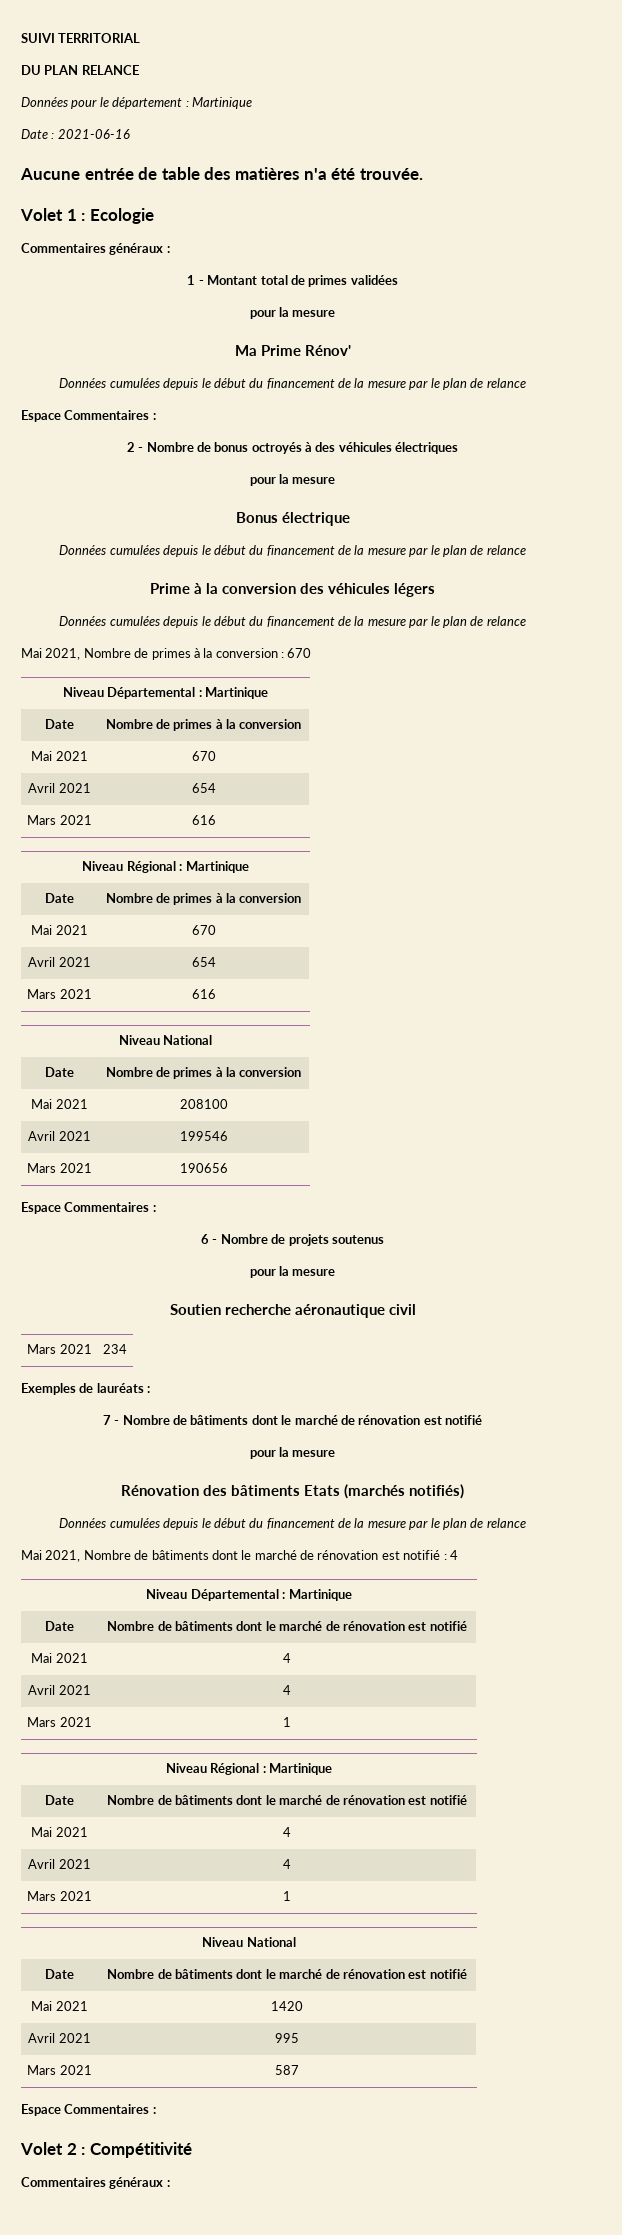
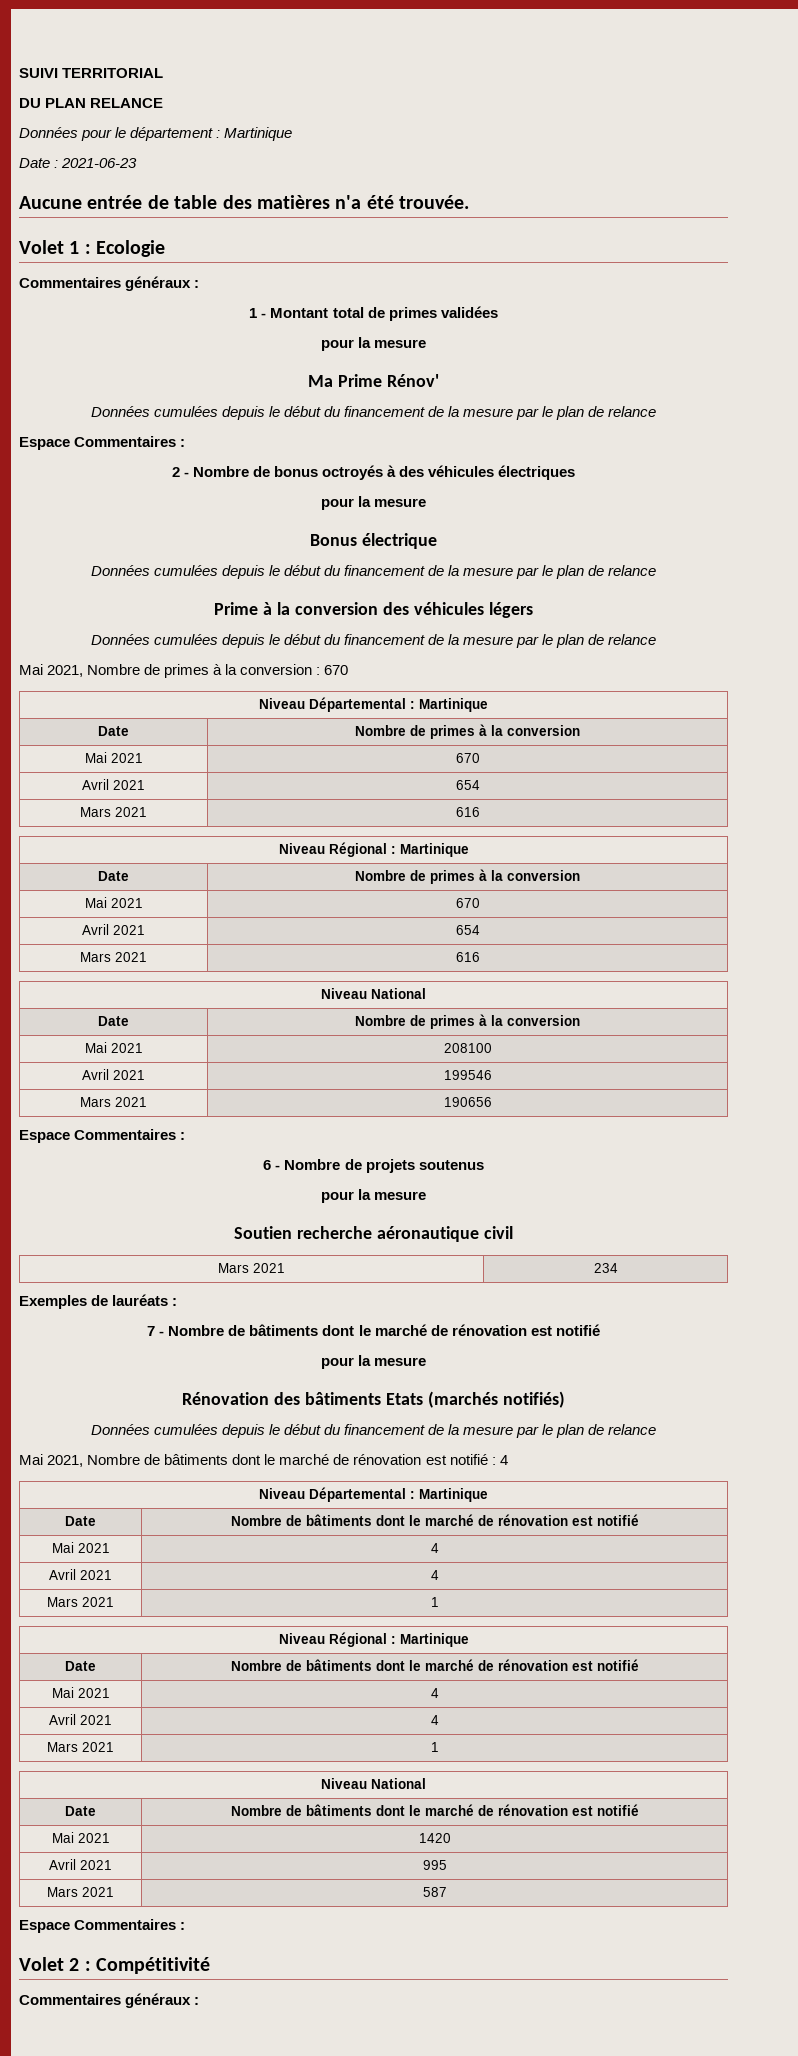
[57,129,130,139] 2021-06-16 -> [61,158,138,168] 2021-06-23

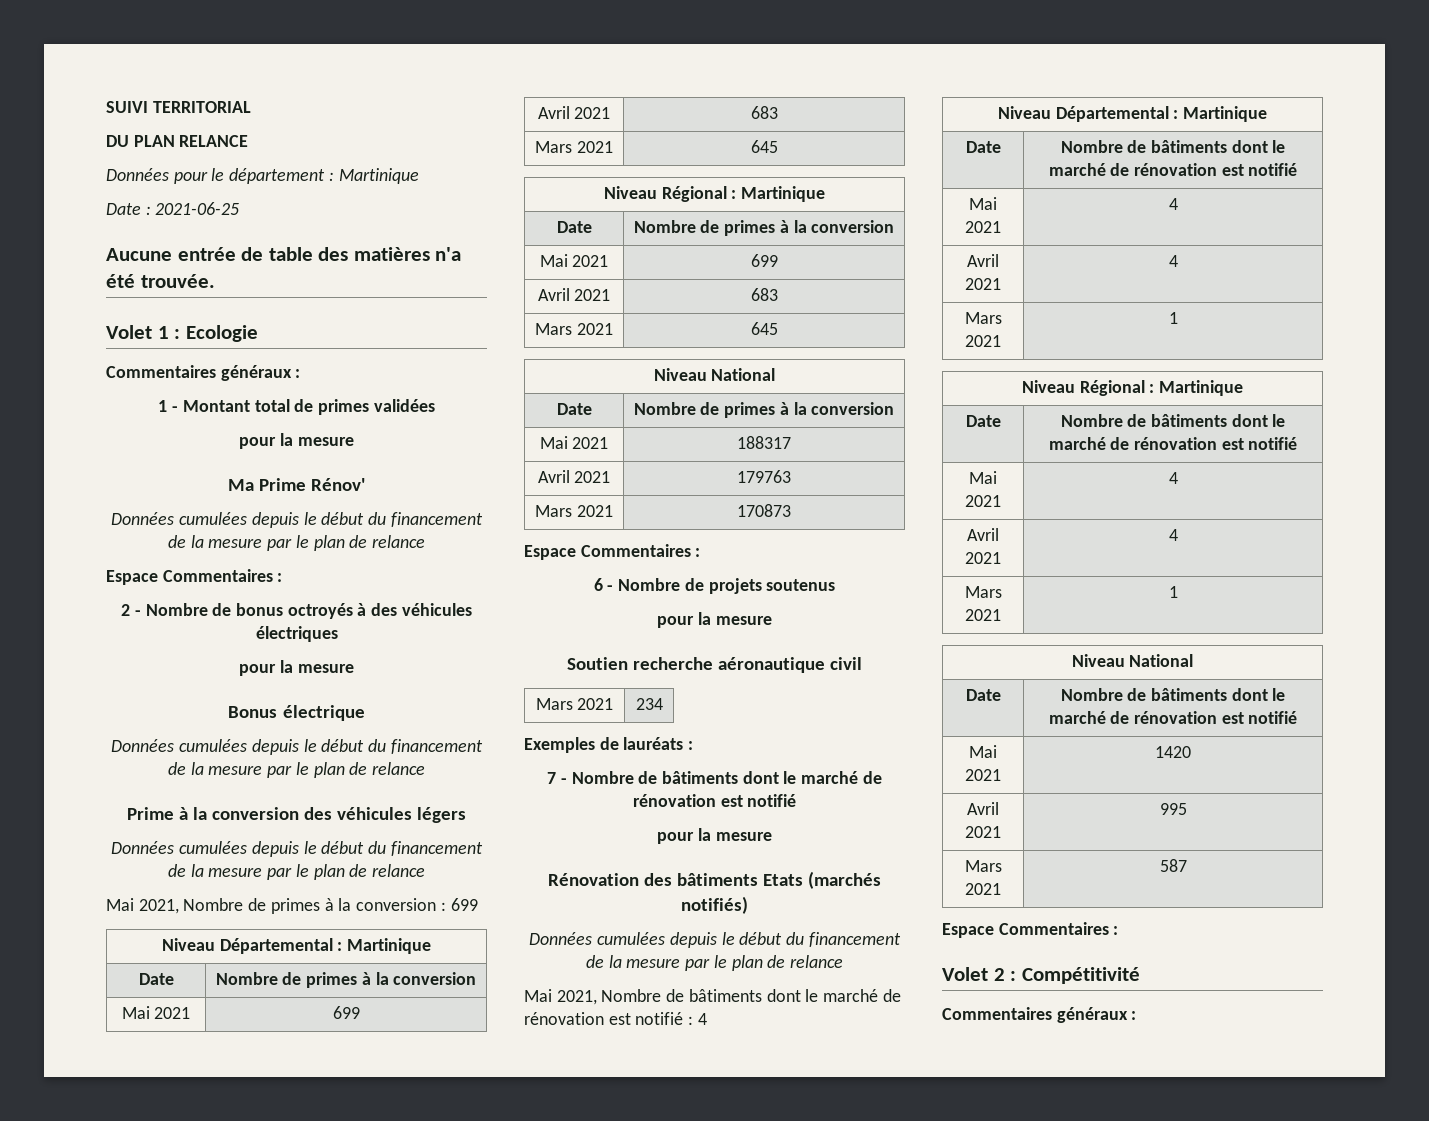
[61,158,138,168] 2021-06-23 -> [155,202,240,215] 2021-06-25
[324,665,349,675] 670 -> [450,898,478,911] 699
[455,753,480,763] [82,779,145,790] [455,780,480,790] [80,807,147,817] [455,807,480,817] 670 // Avril 2021 | 654 // Mars 2021 | 616 -> [332,1006,360,1019] [537,106,611,119] [750,106,778,119] [535,141,613,153] [750,140,778,153] 699 // Avril 2021 | 683 // Mars 2021 | 645
[455,898,480,908] [82,924,145,935] [455,925,480,935] [80,952,147,962] [455,952,480,962] 670 // Avril 2021 | 654 // Mars 2021 | 616 -> [750,254,778,267] [537,288,611,301] [750,288,778,301] [535,323,613,335] [750,322,778,335] 699 // Avril 2021 | 683 // Mars 2021 | 645
[443,1043,492,1053] [82,1069,145,1080] [443,1070,492,1080] [80,1097,147,1107] [443,1097,492,1107] 208100 // Avril 2021 | 199546 // Mars 2021 | 190656 -> [737,436,791,449] [537,470,611,483] [737,470,791,483] [535,505,613,517] [737,504,791,517] 188317 // Avril 2021 | 179763 // Mars 2021 | 170873

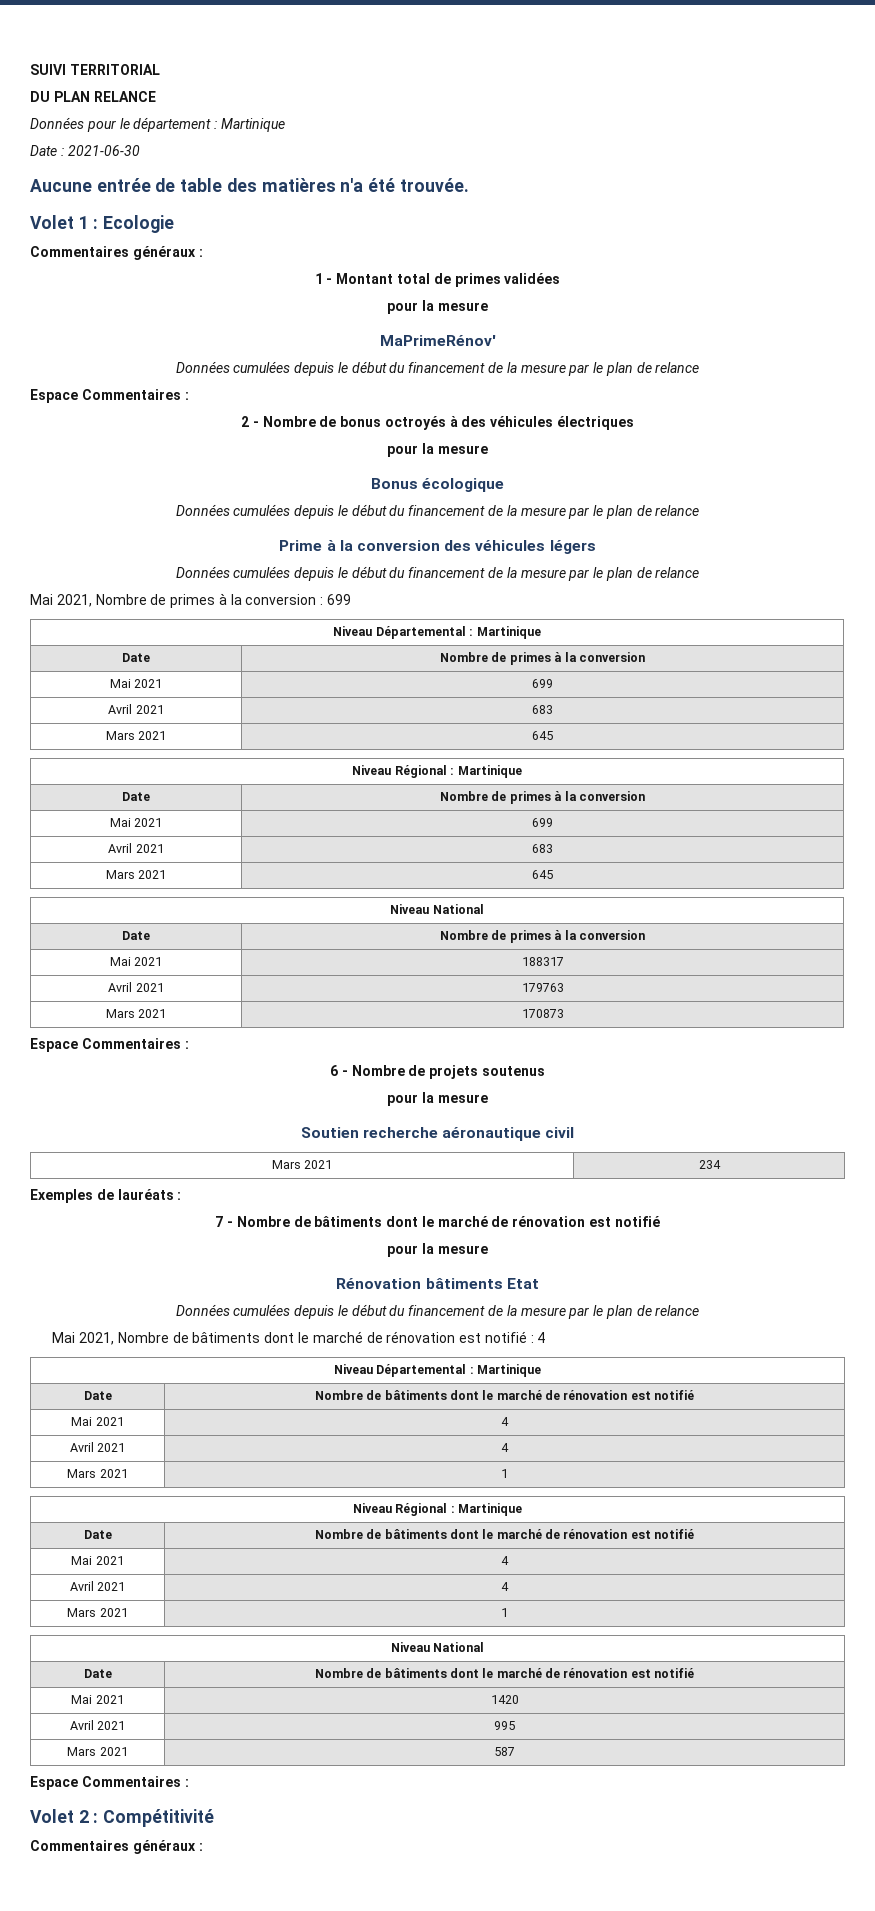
[155,202,240,215] 2021-06-25 -> [67,145,140,156] 2021-06-30
[227,478,366,491] Ma Prime Rénov' -> [379,335,496,346] MaPrimeRénov'
[282,705,365,721] électrique -> [422,478,505,492] écologique
[643,871,882,889] [681,896,748,914] des bâtiments Etats (marchés notifiés) -> [425,1278,539,1289] bâtiments Etat

